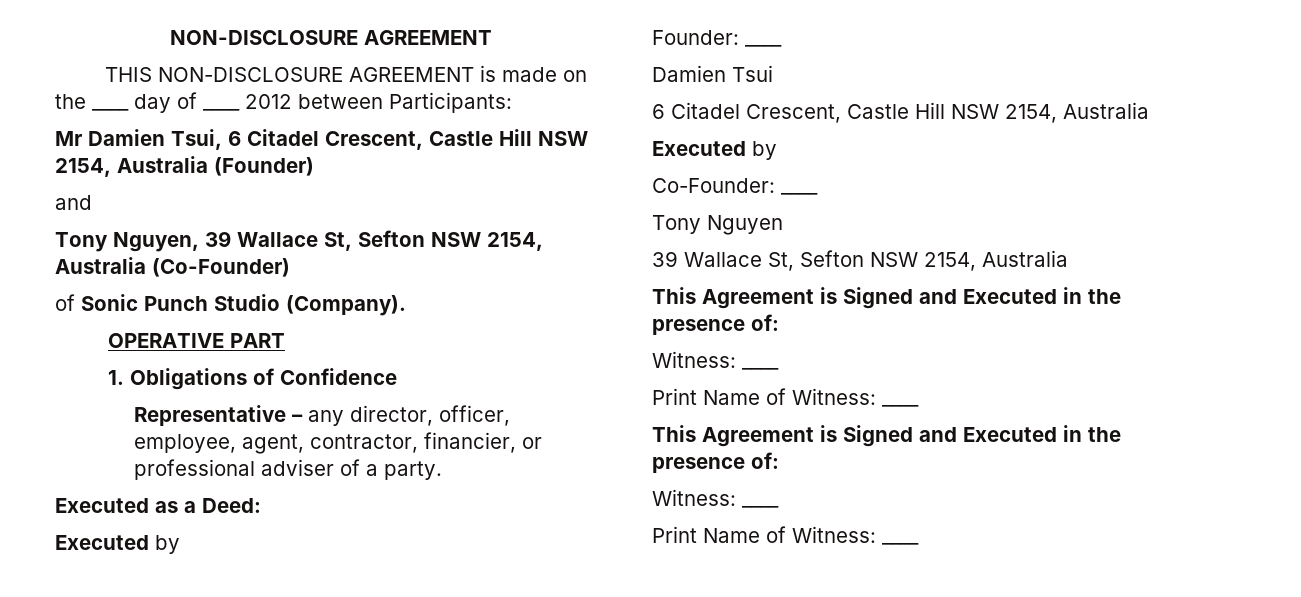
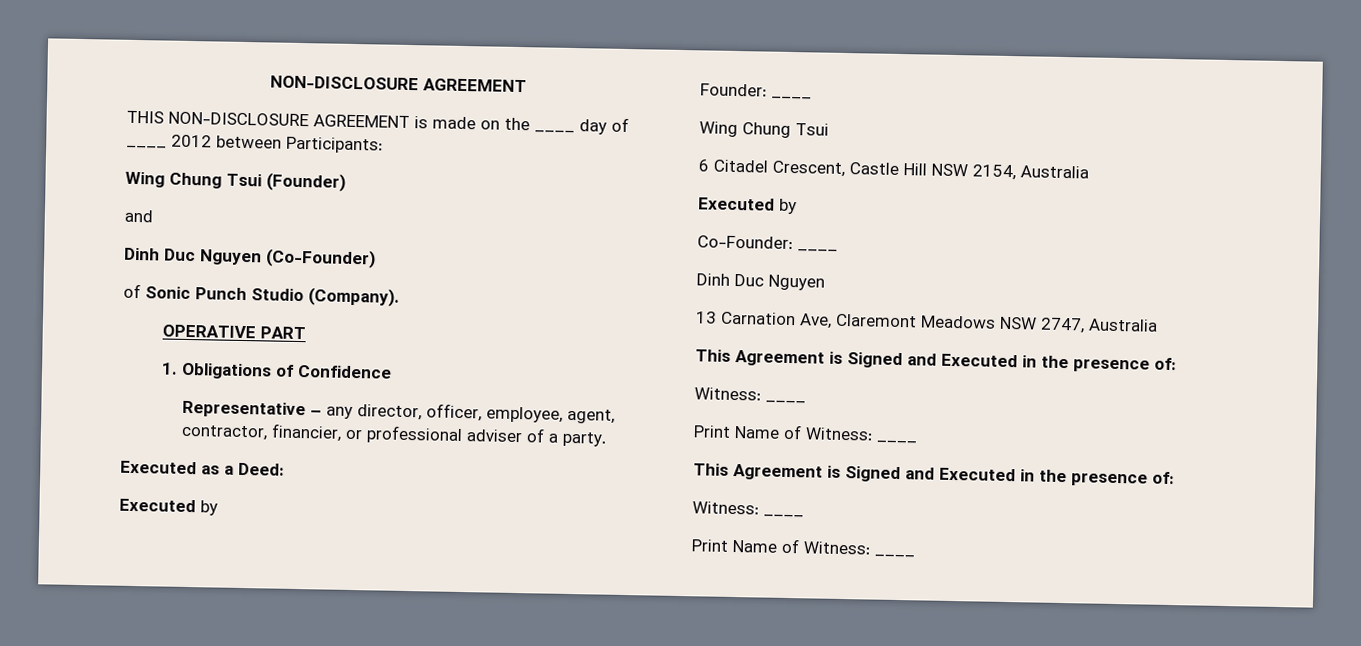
[55,129,588,150] [55,156,314,177] [55,195,92,210] [55,230,543,252] [55,257,146,274] Mr Damien Tsui, 6 Citadel Crescent, Castle Hill NSW 2154, Australia (Founder) // and // Tony Nguyen, 39 Wallace St, Sefton NSW 2154, Australia -> [125,171,346,192] [124,209,153,223] [124,247,262,266] Wing Chung Tsui (Founder) // and // Dinh Duc Nguyen
[652,65,726,82] Damien -> [699,121,791,138] Wing Chung
[652,215,701,234] Tony -> [696,273,764,287] Dinh Duc
[652,250,976,271] 39 Wallace St, Sefton NSW 2154, -> [695,311,1085,334] 13 Carnation Ave, Claremont Meadows NSW 2747,

